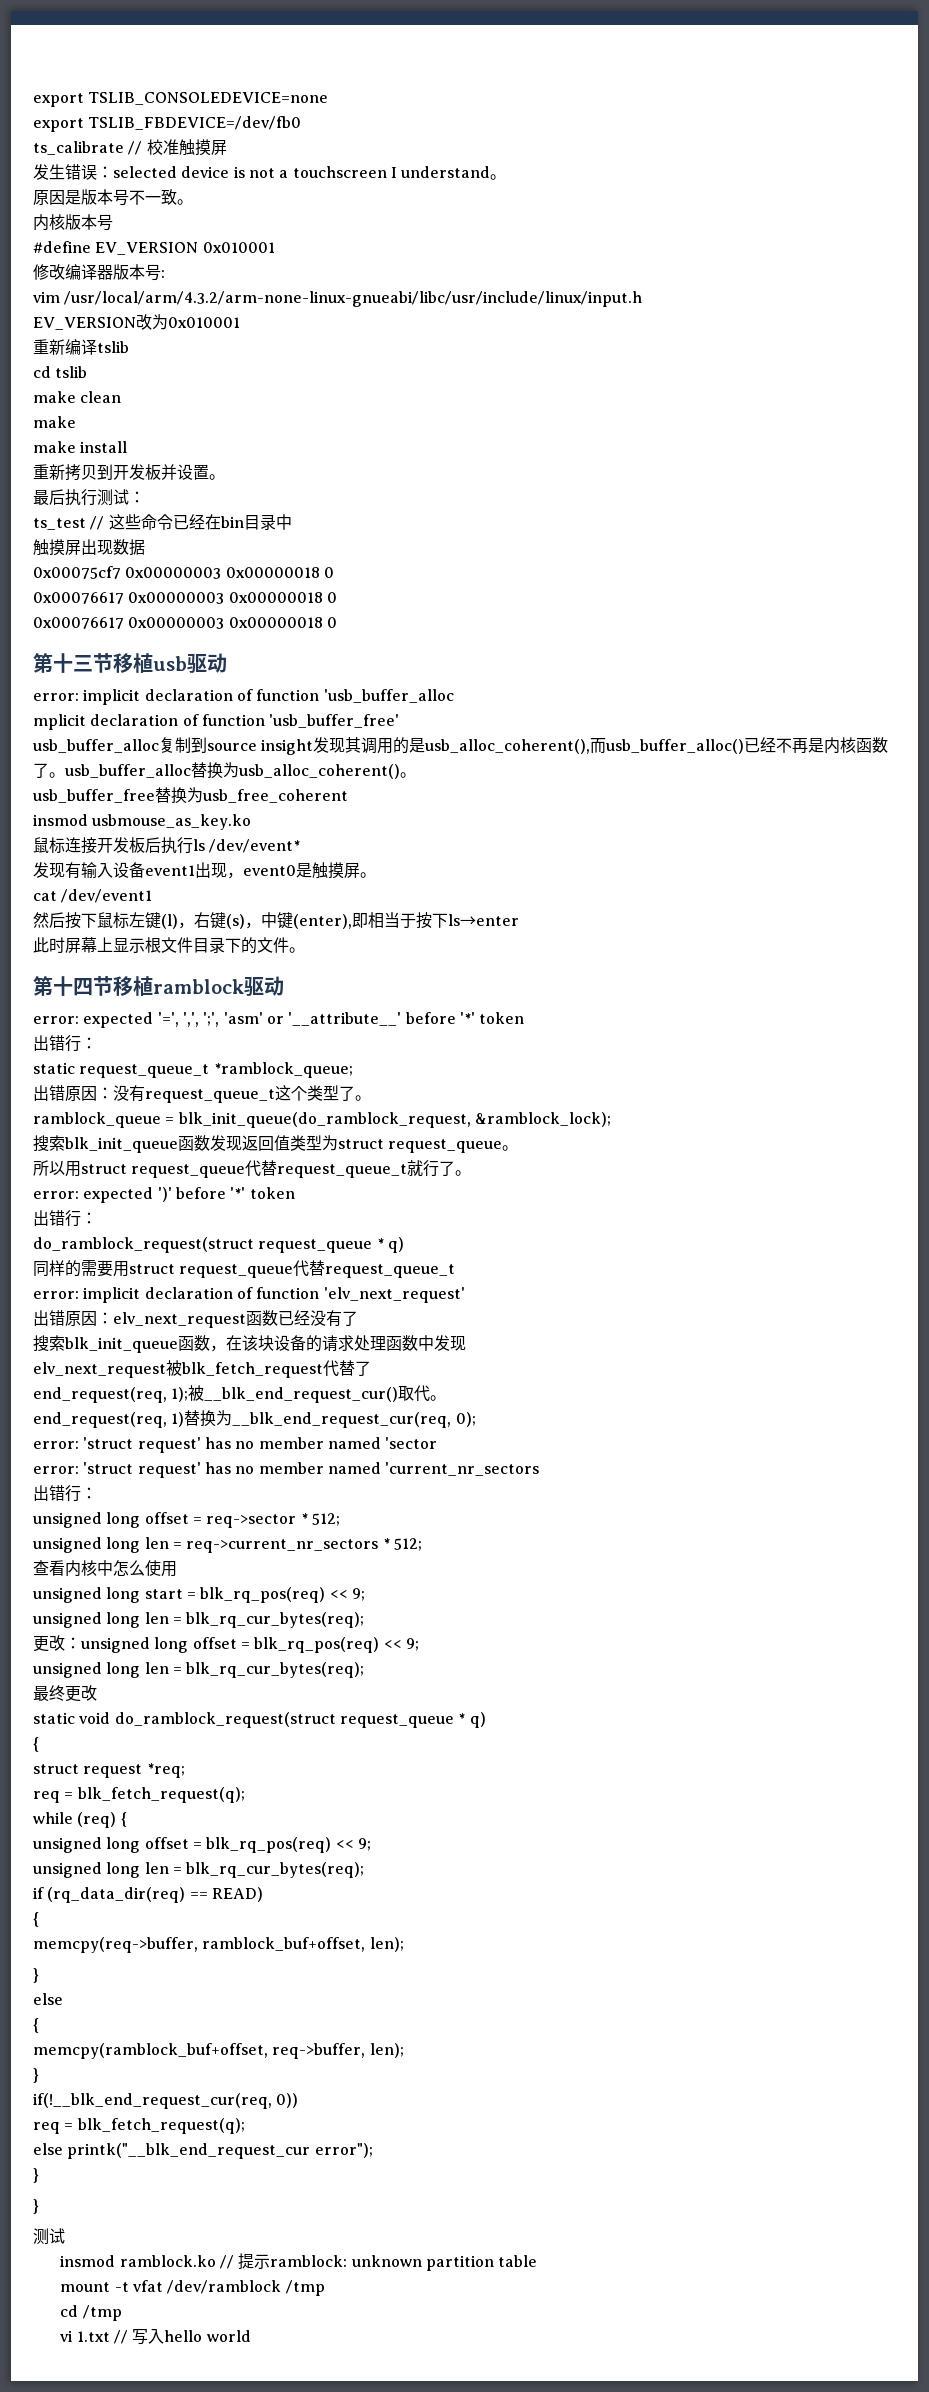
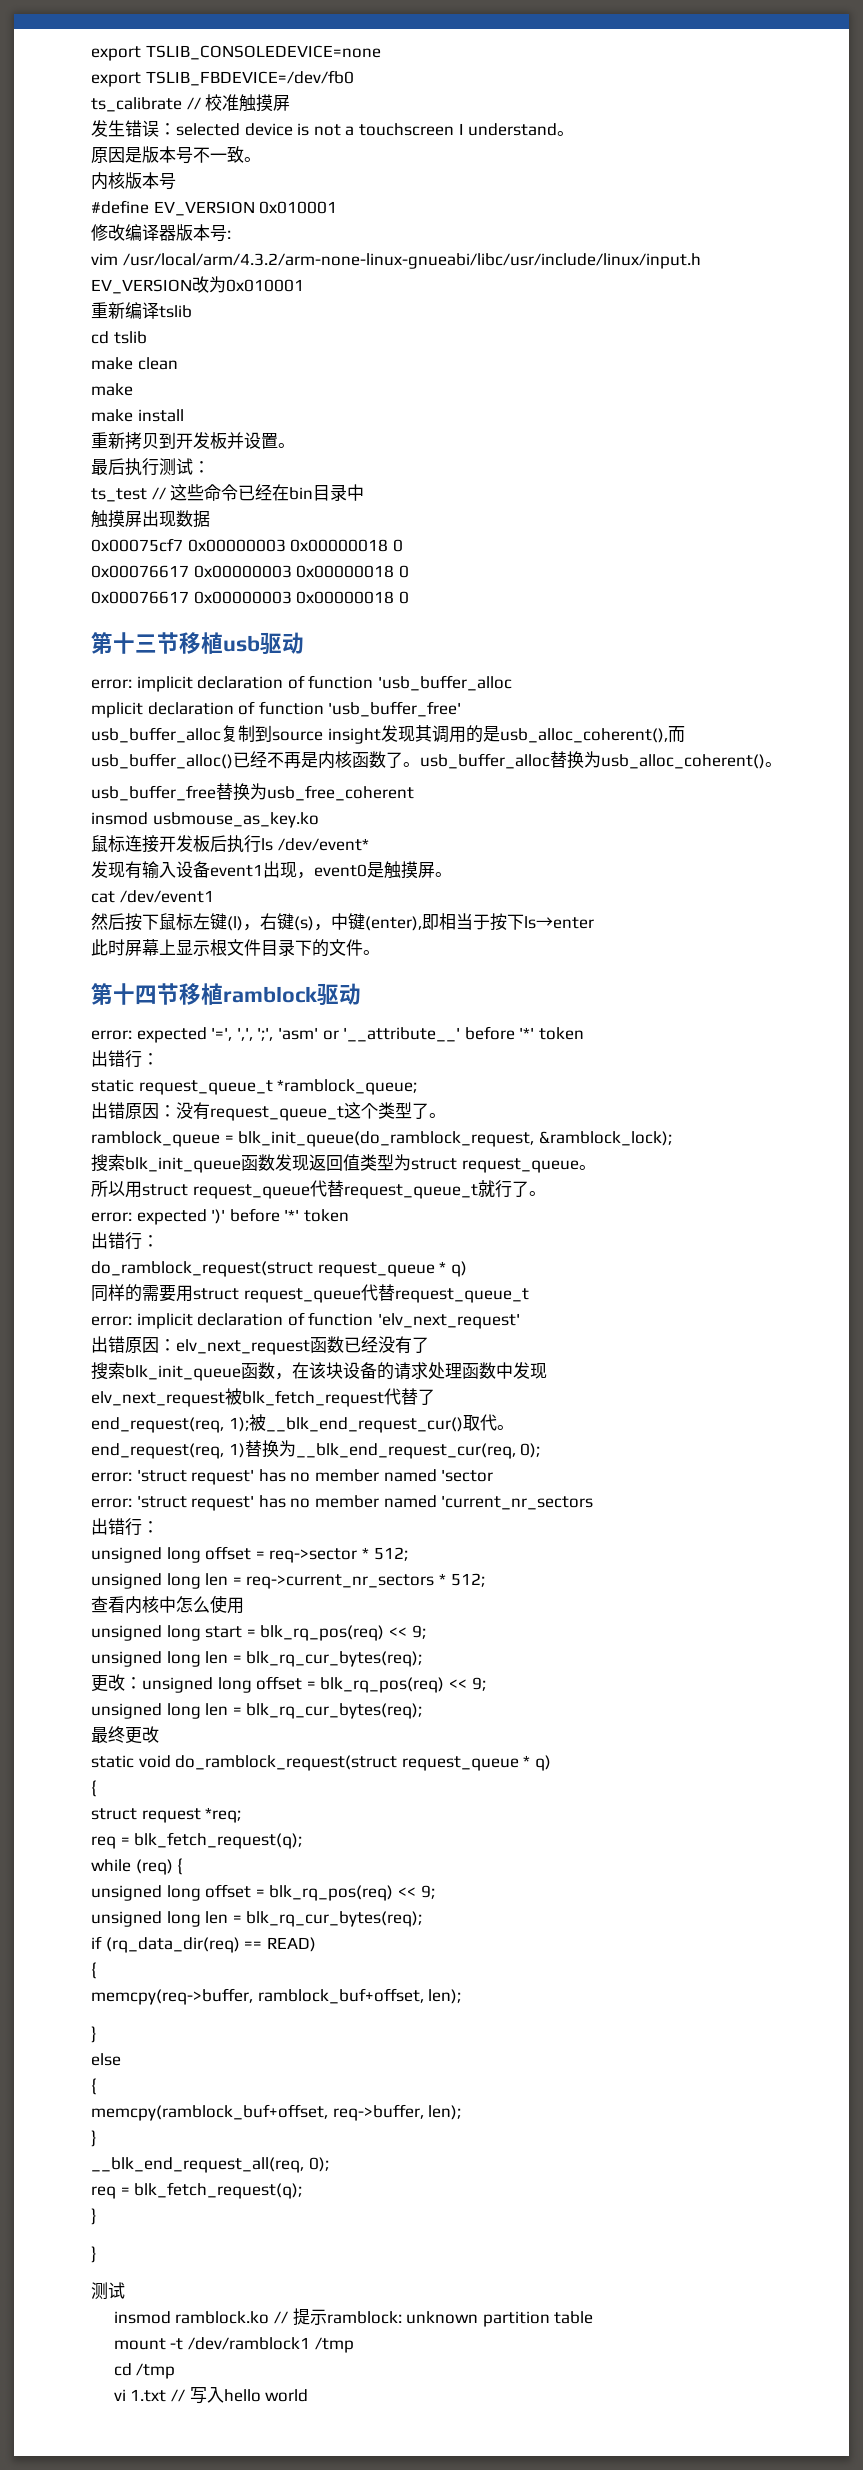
[33,2093,299,2109] [33,2118,245,2134] [33,2143,373,2159] if(!__blk_end_request_cur(req, 0)) // req = blk_fetch_request(q); // else printk("__blk_end_request_cur error"); -> [91,2157,329,2173] [91,2182,303,2199] __blk_end_request_all(req, 0); // req = blk_fetch_request(q);
[133,2280,282,2294] vfat /dev/ramblock -> [188,2337,311,2350] /dev/ramblock1

